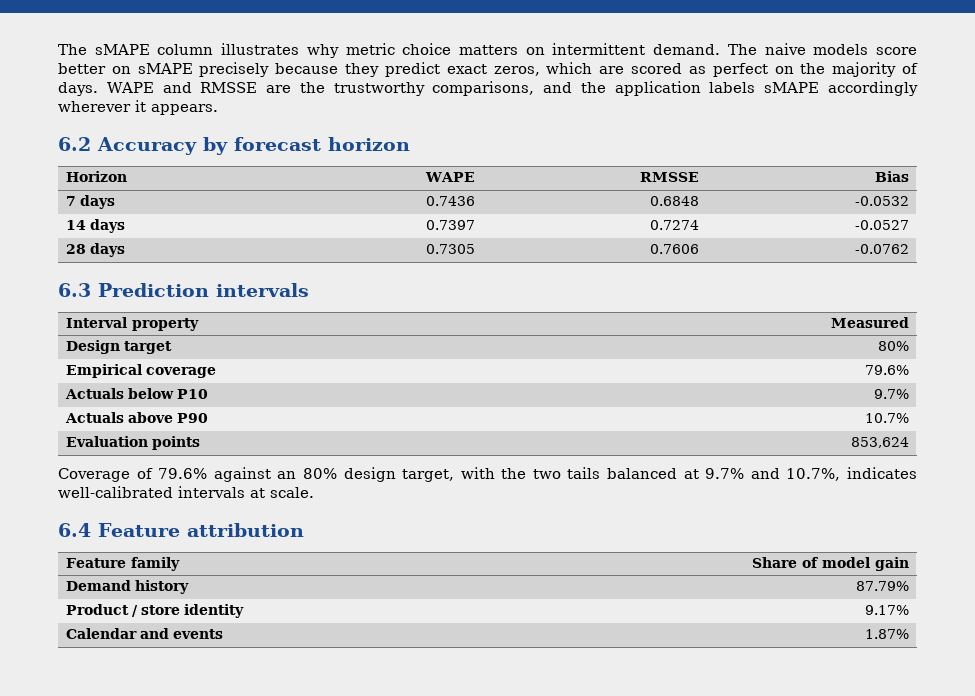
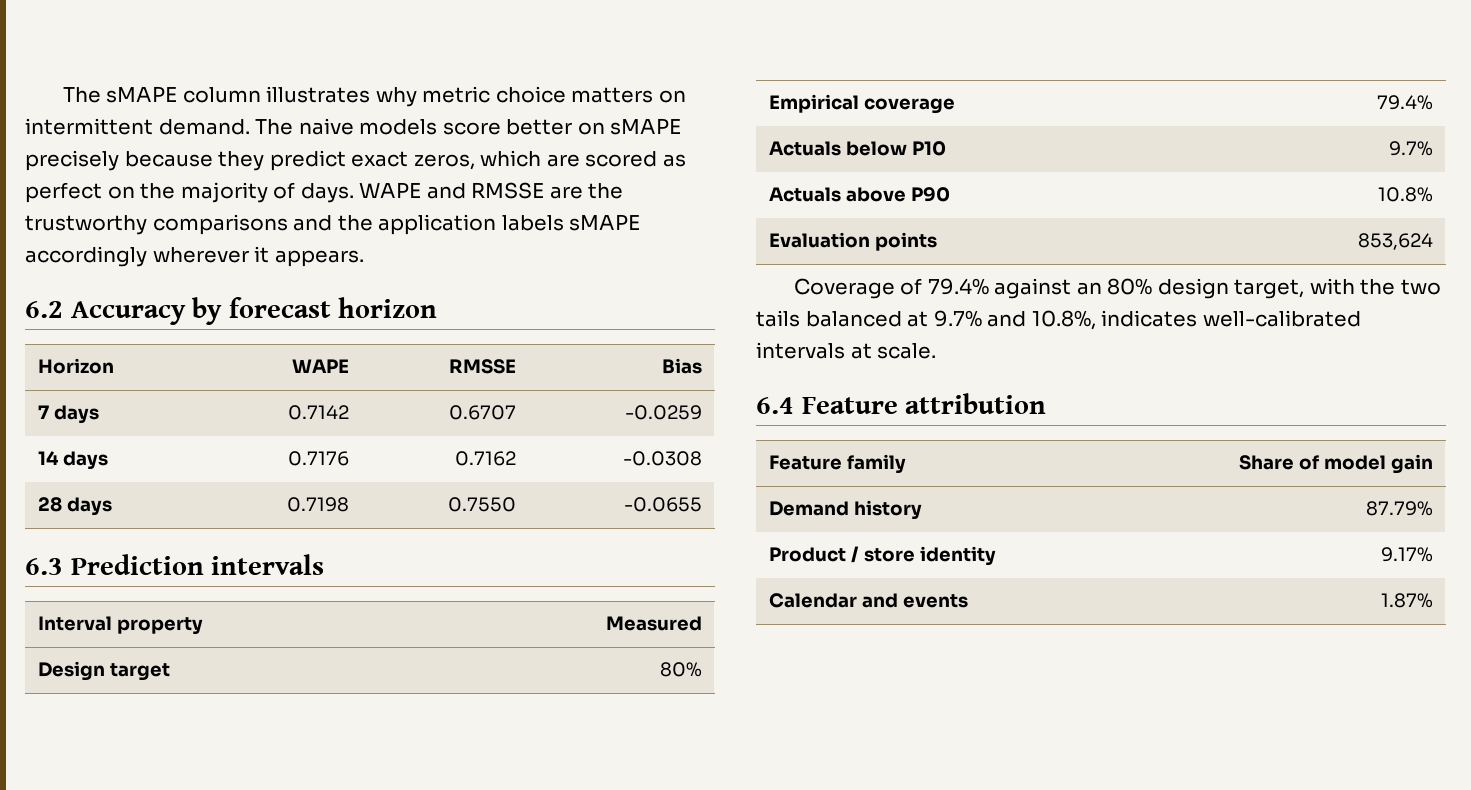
[432,81,535,96] comparisons, -> [152,214,288,235] comparisons
[426,196,476,206] [650,196,700,206] [855,196,910,206] 0.7436 | 0.6848 | -0.0532 -> [288,405,350,420] [449,405,517,420] [625,405,703,420] 0.7142 | 0.6707 | -0.0259
[426,220,476,230] [650,220,700,230] [855,220,910,230] 0.7397 | 0.7274 | -0.0527 -> [288,451,350,466] [455,451,517,466] [623,451,703,466] 0.7176 | 0.7162 | -0.0308
[426,244,476,254] [650,244,700,254] [855,244,910,254] 0.7305 | 0.7606 | -0.0762 -> [287,497,350,512] [448,497,517,512] [624,497,703,512] 0.7198 | 0.7550 | -0.0655
[865,365,910,375] 79.6% -> [1377,95,1434,110] 79.4%
[865,413,910,423] 10.7% -> [1378,187,1434,202] 10.8%
[158,468,208,479] 79.6% -> [927,278,989,295] 79.4%
[786,468,841,481] 10.7%, -> [1031,310,1096,330] 10.8%,

